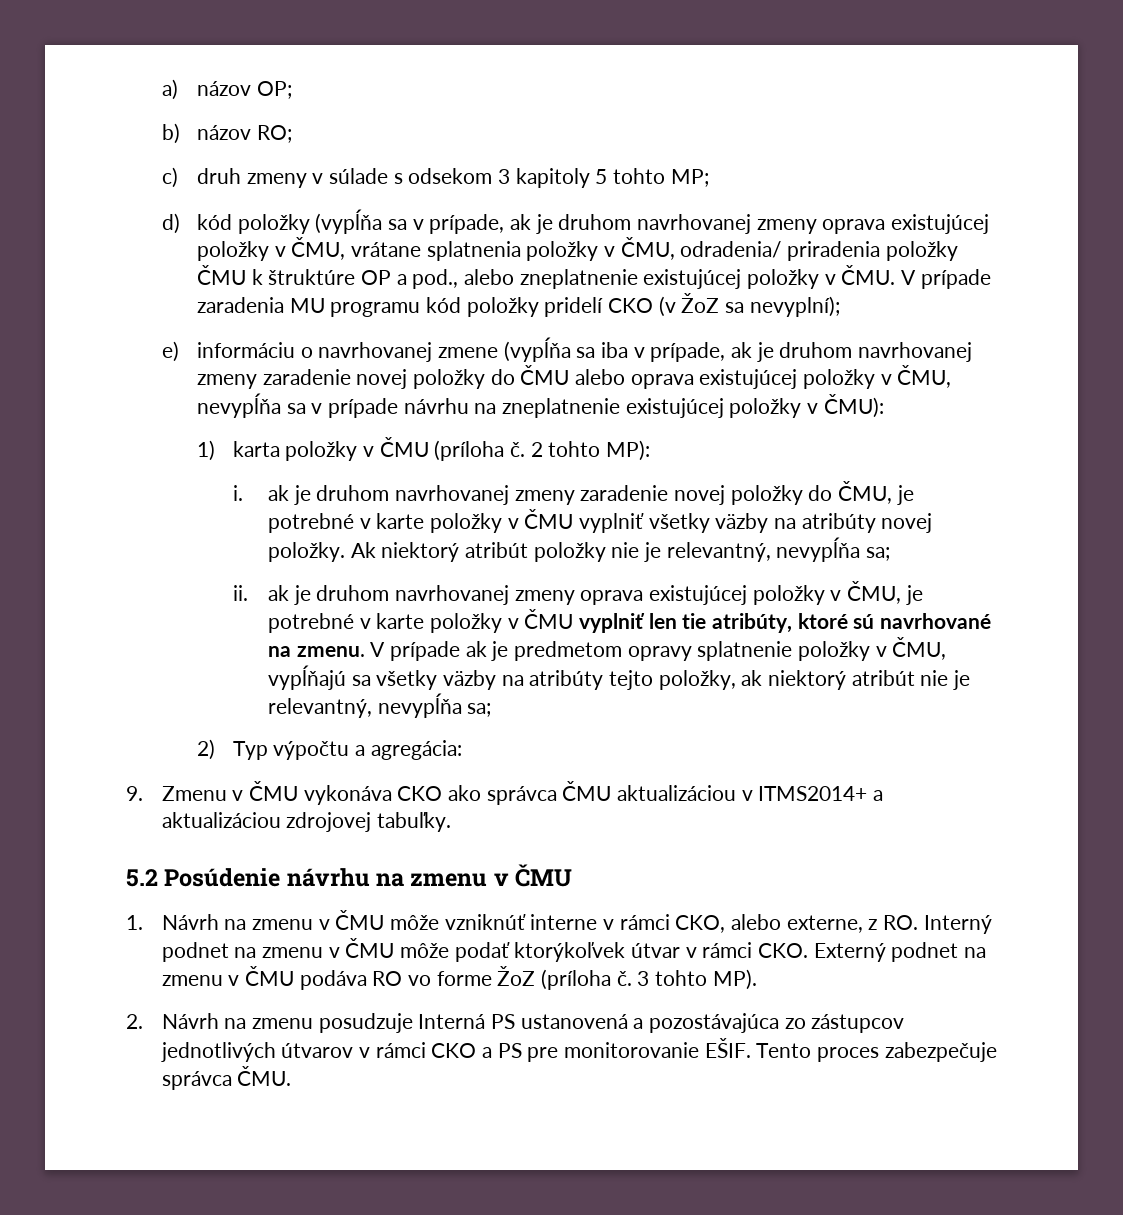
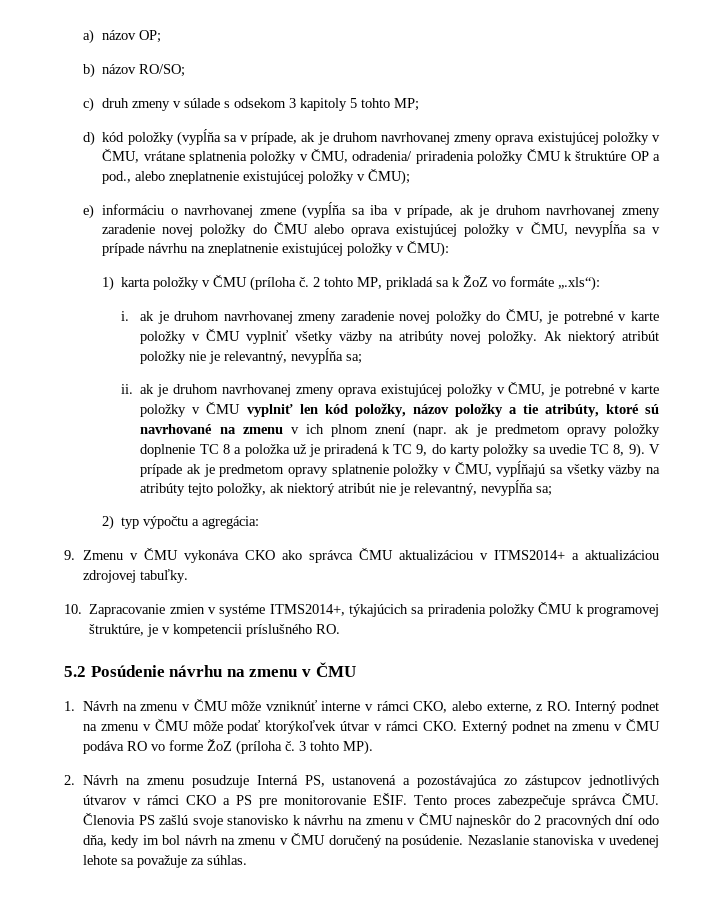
[256,125,292,143] RO; -> [139,64,186,77] RO/SO;
[841,265,991,289] [197,293,840,317] ČMU. V prípade zaradenia MU programu kód položky pridelí CKO (v ŽoZ sa nevyplní); -> [368,169,411,185] ČMU);
[605,440,650,461] MP): -> [357,275,601,291] MP, prikladá sa k ŽoZ vo formáte „.xls“):
(677, 621) none -> [324,403,517,417] kód položky, názov položky a
[296,646,365,657] zmenu. -> [242,423,660,438] [140,443,645,458] zmenu v ich plnom znení (napr. ak je predmetom opravy položky doplnenie TC 8 a položka už je priradená k TC 9, do karty položky sa uvedie TC 8, 9).
[232,741,268,760] Typ -> [121,517,140,529] typ
(451, 822) none -> [64,602,659,617] [89,624,341,637] // 10. Zapracovanie zmien v systéme ITMS2014+, týkajúcich sa priradenia položky ČMU k programovej štruktúre, je v kompetencii príslušného RO.
[490,1014,515,1029] PS -> [304,775,325,787] PS,
(292, 1076) none -> [83,813,659,828] [83,833,659,848] [83,855,248,868] Členovia PS zašlú svoje stanovisko k návrhu na zmenu v ČMU najneskôr do 2 pracovných dní odo dňa, kedy im bol návrh na zmenu v ČMU doručený na posúdenie. Nezaslanie stanoviska v uvedenej lehote sa považuje za súhlas.

